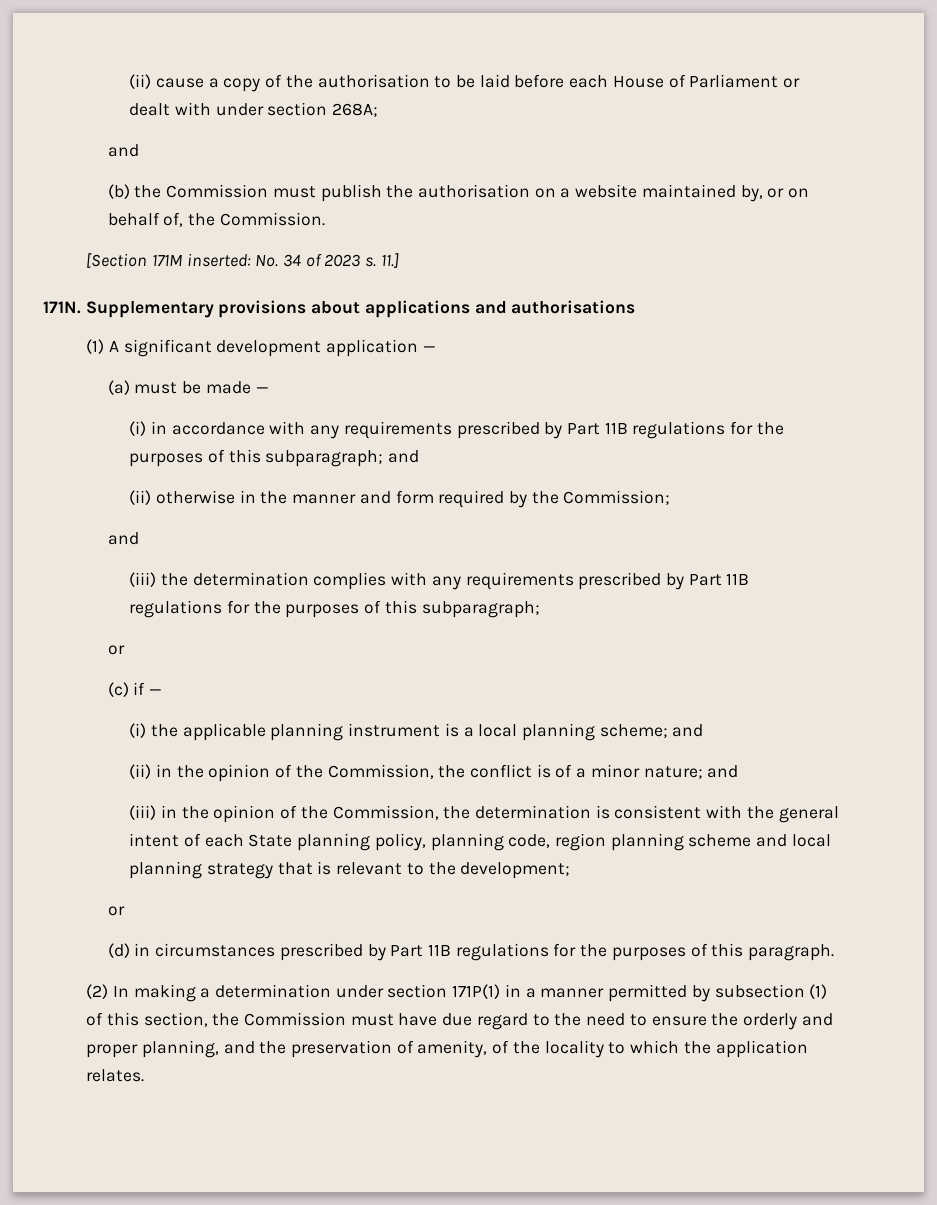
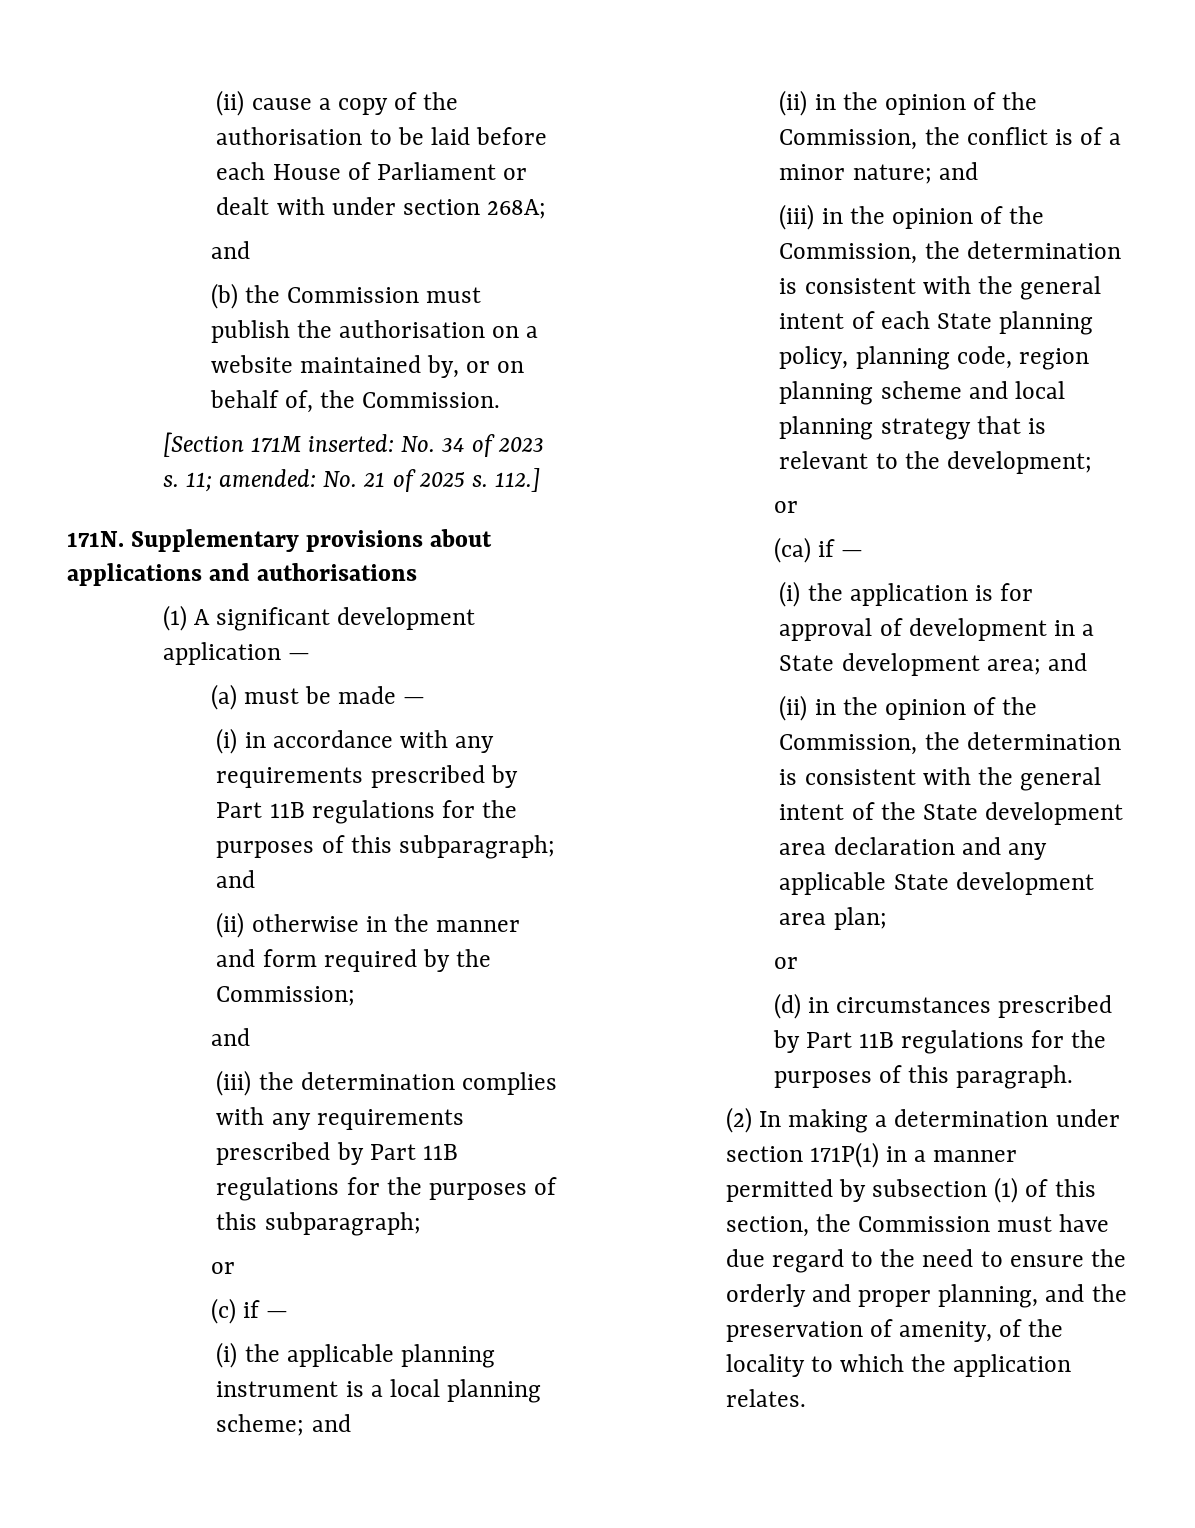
[380,253,399,268] 11.] -> [185,468,541,492] 11; amended: No. 21 of 2025 s. 112.]
(125, 911) none -> [773,537,863,563] [779,581,1034,607] [779,618,1095,641] [779,653,1087,676] [779,695,1038,721] [779,732,1121,755] [779,767,1102,791] [779,802,1124,825] [779,837,1047,860] [779,872,1094,895] [779,907,887,930] [773,957,798,969] // (ca) if — // (i) the application is for approval of development in a State development area; and // (ii) in the opinion of the Commission, the determination is consistent with the general intent of the State development area declaration and any applicable State development area plan; // or

